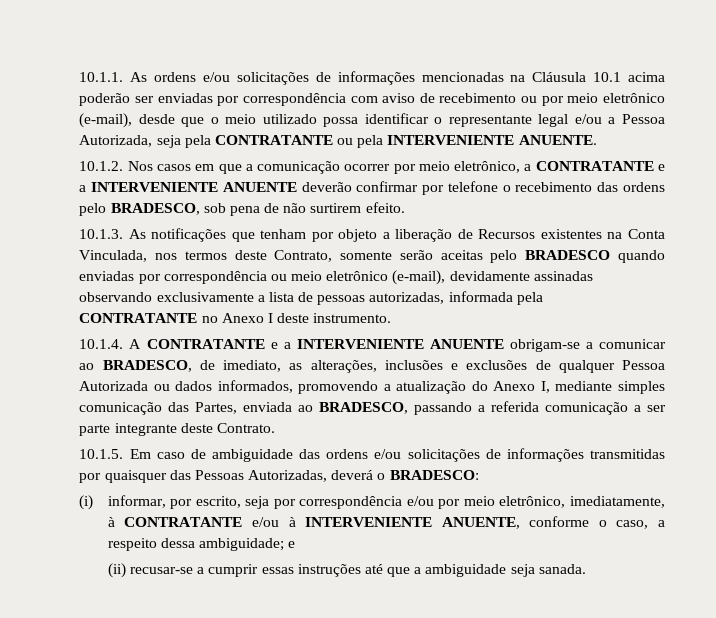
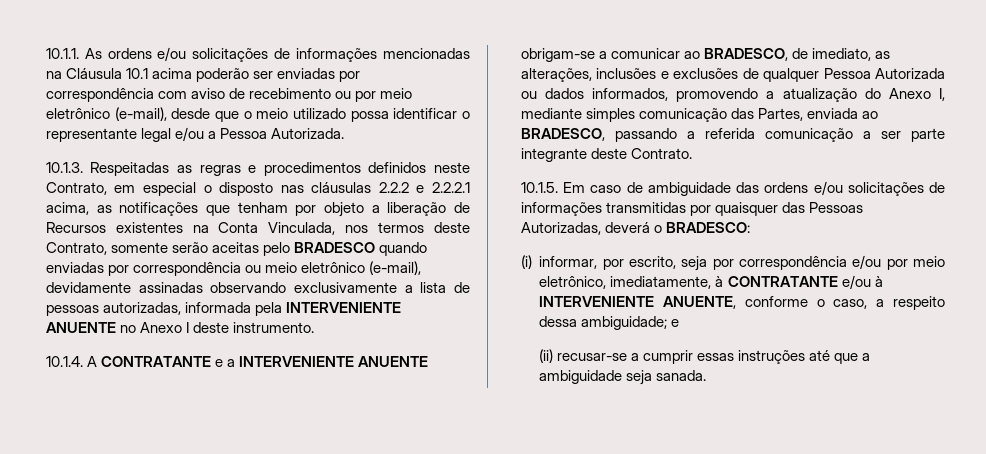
[79,135,597,148] [79,161,665,174] [79,181,665,195] [79,202,405,216] [79,229,146,239] Autorizada, seja pela CONTRATANTE ou pela INTERVENIENTE ANUENTE. // 10.1.2. Nos casos em que a comunicação ocorrer por meio eletrônico, a CONTRATANTE e a INTERVENIENTE ANUENTE deverão confirmar por telefone o recebimento das ordens pelo BRADESCO, sob pena de não surtirem efeito. // 10.1.3. As -> [271,128,345,139] [45,162,471,176] [45,182,470,196] [45,202,112,215] Autorizada. // 10.1.3. Respeitadas as regras e procedimentos definidos neste Contrato, em especial o disposto nas cláusulas 2.2.2 e 2.2.2.1 acima, as
[79,313,198,323] CONTRATANTE -> [286,302,402,313] [45,322,116,333] INTERVENIENTE ANUENTE

